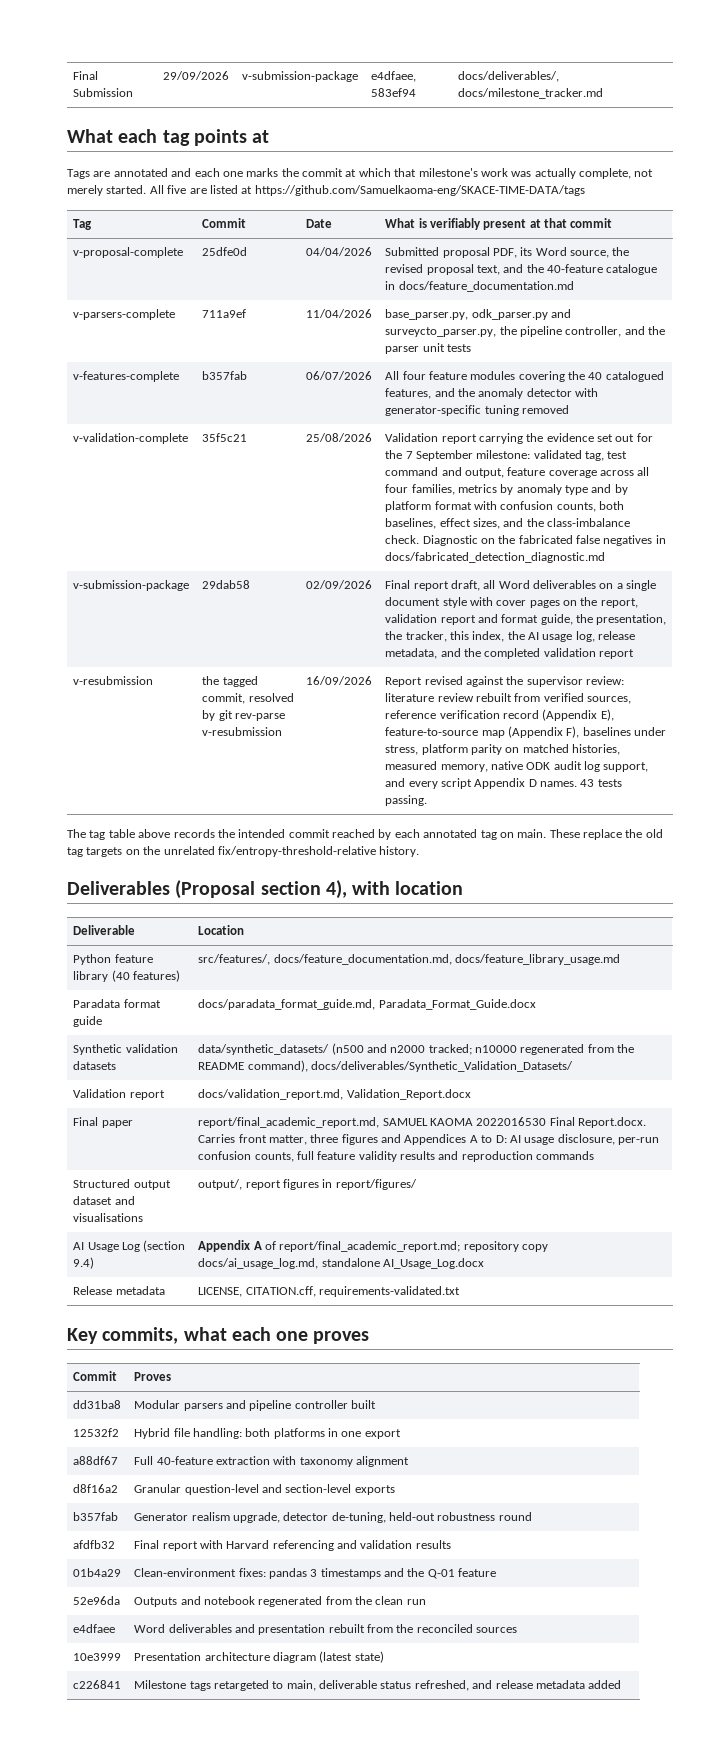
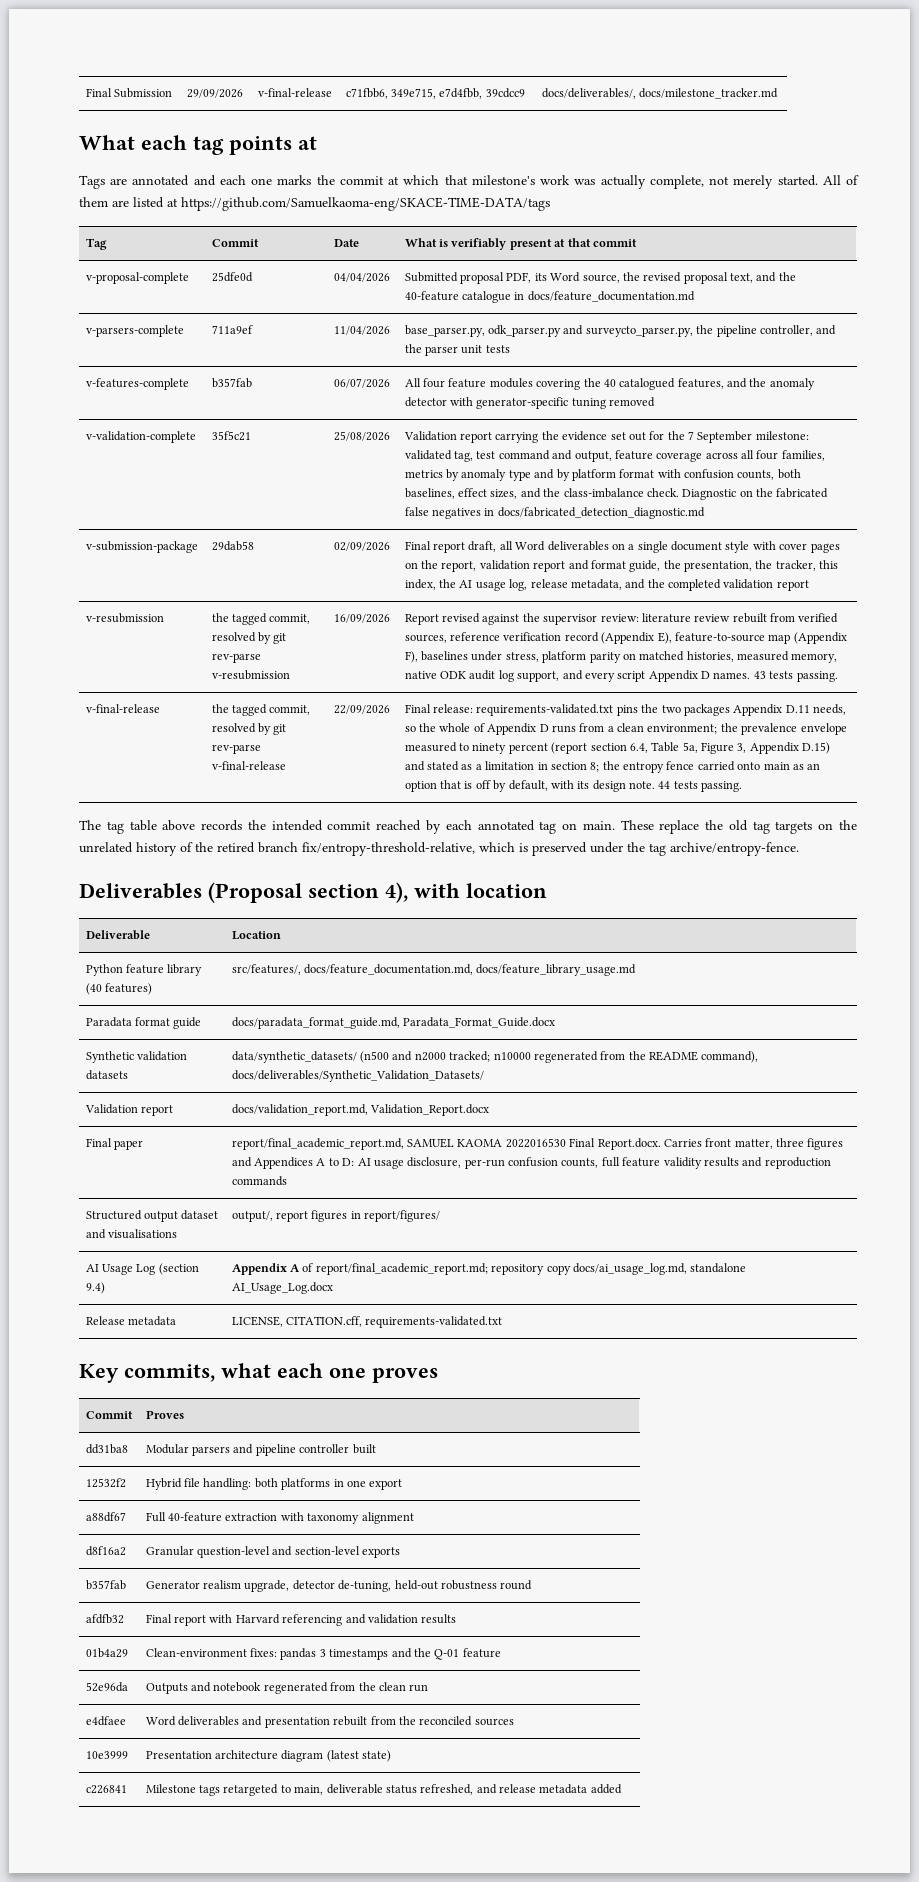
[242,71,359,82] [371,71,417,82] [371,88,417,97] v-submission-package | e4dfaee, 583ef94 -> [257,88,332,97] [345,88,525,99] v-final-release | c71fbb6, 349e715, e7d4fbb, 39cdcc9
[167,185,187,194] five -> [845,175,859,185] [79,197,108,207] of them
(428, 800) none -> [85,704,160,713] [211,704,311,716] [211,723,287,735] [211,744,261,754] [211,761,286,770] [333,705,390,714] [404,704,847,716] [404,723,847,735] [404,742,831,754] [404,761,821,773] [404,780,743,792] // v-final-release | the tagged commit, resolved by git rev-parse v-final-release | 22/09/2026 | Final release: requirements-validated.txt pins the two packages Appendix D.11 needs, so the whole of Appendix D runs from a clean environment; the prevalence envelope measured to ninety percent (report section 6.4, Table 5a, Figure 3, Appendix D.15) and stated as a limitation in section 8; the entropy fence carried onto main as an option that is off by default, with its design note. 44 tests passing.
[217,846,420,857] fix/entropy-threshold-relative history. -> [136,842,799,856] history of the retired branch fix/entropy-threshold-relative, which is preserved under the tag archive/entropy-fence.

